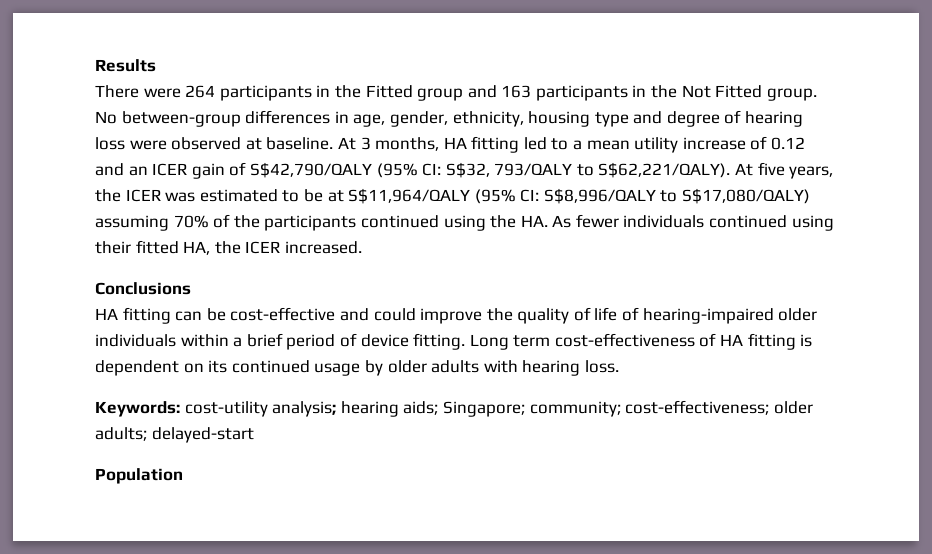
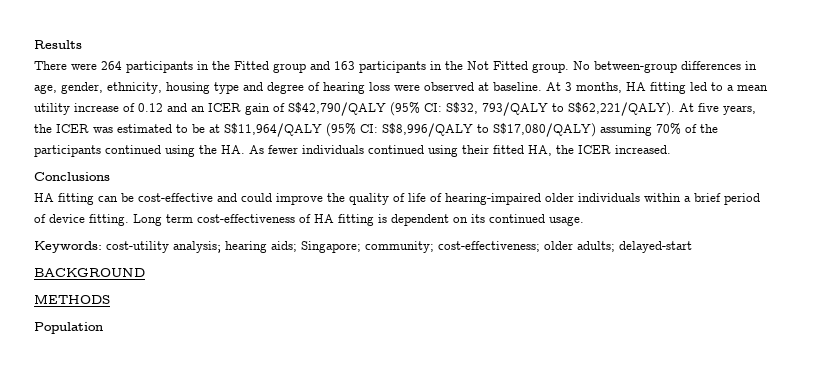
[314,360,619,376] usage by older adults with hearing loss. -> [549,216,584,226] usage.
(254, 435) none -> [34,268,145,277] [34,294,110,304] // BACKGROUND // METHODS

